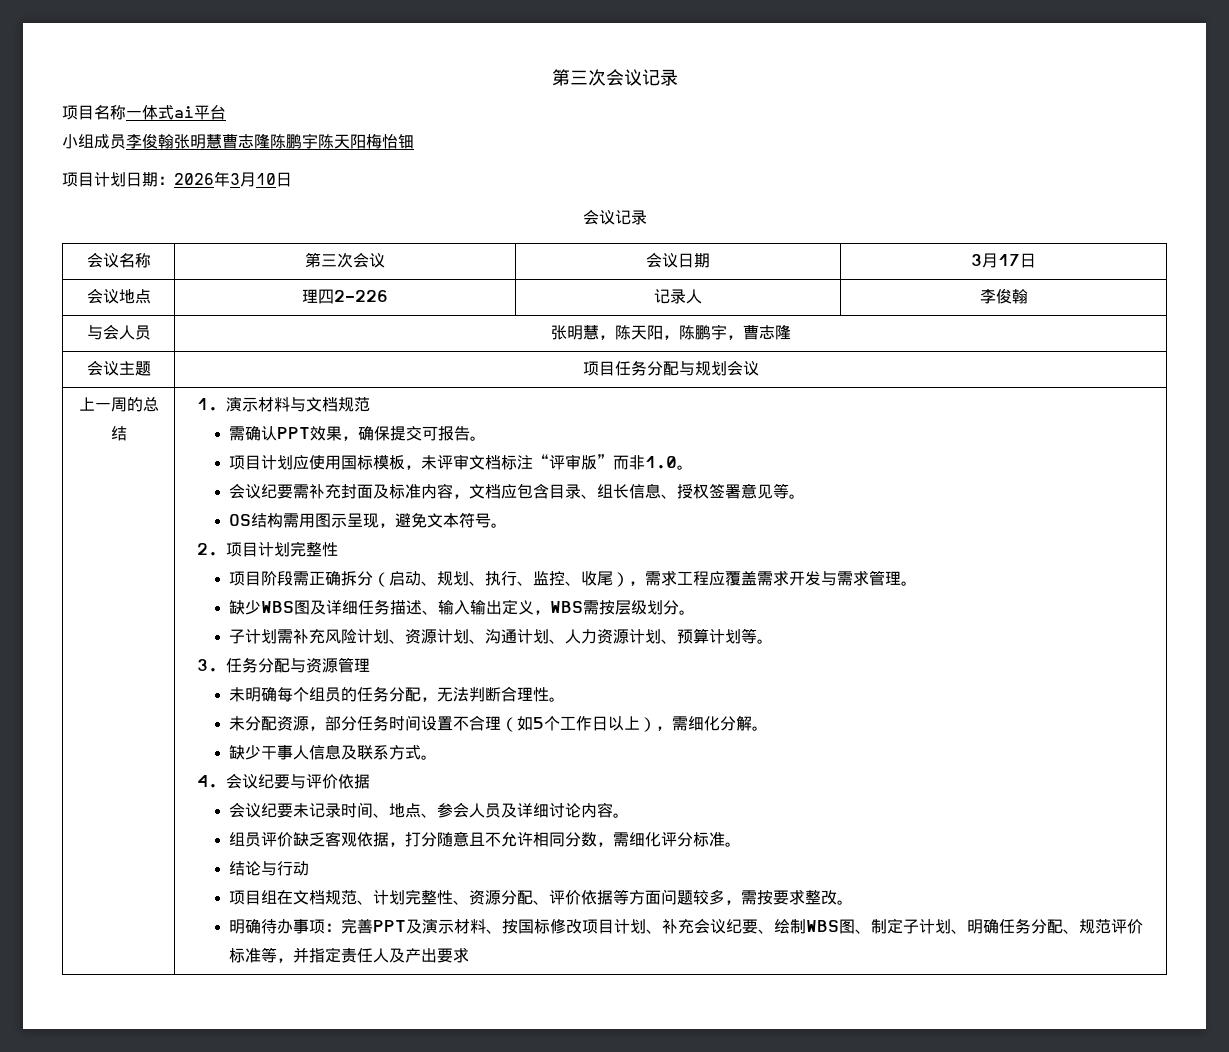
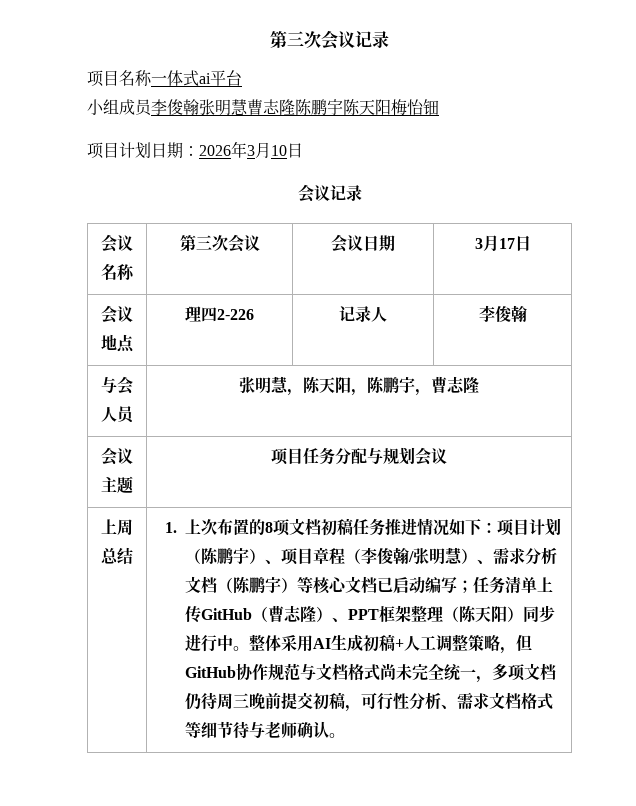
[94,397,143,412] 一周的 -> [117,519,133,535] 周
[226,397,371,412] [229,426,487,441] [229,454,694,470] [229,483,806,499] [229,512,508,528] [197,541,339,557] [229,570,918,587] [229,599,696,615] [229,628,774,644] [197,657,371,673] [229,686,566,702] [229,715,769,732] [229,744,438,760] [197,773,371,789] [229,802,630,818] [229,831,742,847] [229,861,310,876] [229,889,854,905] [229,918,1144,934] [229,947,470,963] 演示材料与文档规范 // 需确认PPT效果，确保提交可报告。 // 项目计划应使用国标模板，未评审文档标注“评审版”而非1.0。 // 会议纪要需补充封面及标准内容，文档应包含目录、组长信息、授权签署意见等。 // OS结构需用图示呈现，避免文本符号。 // 2.项目计划完整性 // 项目阶段需正确拆分（启动、规划、执行、监控、收尾），需求工程应覆盖需求开发与需求管理。 // 缺少WBS图及详细任务描述、输入输出定义，WBS需按层级划分。 // 子计划需补充风险计划、资源计划、沟通计划、人力资源计划、预算计划等。 // 3.任务分配与资源管理 // 未明确每个组员的任务分配，无法判断合理性。 // 未分配资源，部分任务时间设置不合理（如5个工作日以上），需细化分解。 // 缺少干事人信息及联系方式。 // 4.会议纪要与评价依据 // 会议纪要未记录时间、地点、参会人员及详细讨论内容。 // 组员评价缺乏客观依据，打分随意且不允许相同分数，需细化评分标准。 // 结论与行动 // 项目组在文档规范、计划完整性、资源分配、评价依据等方面问题较多，需按要求整改。 // 明确待办事项：完善PPT及演示材料、按国标修改项目计划、补充会议纪要、绘制WBS图、制定子计划、明确任务分配、规范评价标准等，并指定责任人及产出要求 -> [184,518,561,536] [184,547,557,565] [184,576,553,594] [184,605,555,623] [184,634,532,654] [184,663,556,683] [184,692,553,712] [184,721,345,739] 上次布置的8项文档初稿任务推进情况如下：项目计划（陈鹏宇）、项目章程（李俊翰/张明慧）、需求分析文档（陈鹏宇）等核心文档已启动编写；任务清单上传GitHub（曹志隆）、PPT框架整理（陈天阳）同步进行中。整体采用AI生成初稿+人工调整策略，但GitHub协作规范与文档格式尚未完全统一，多项文档仍待周三晚前提交初稿，可行性分析、需求文档格式等细节待与老师确认。

